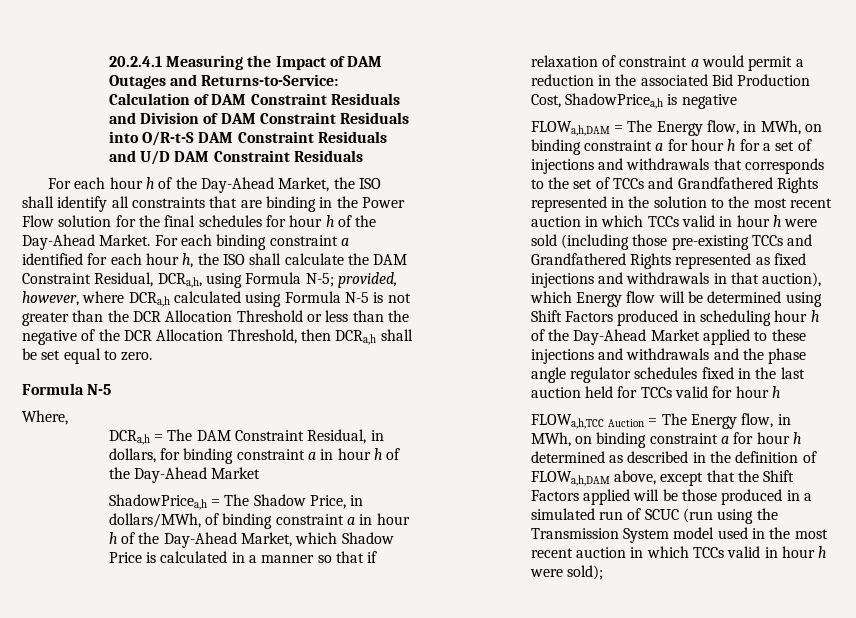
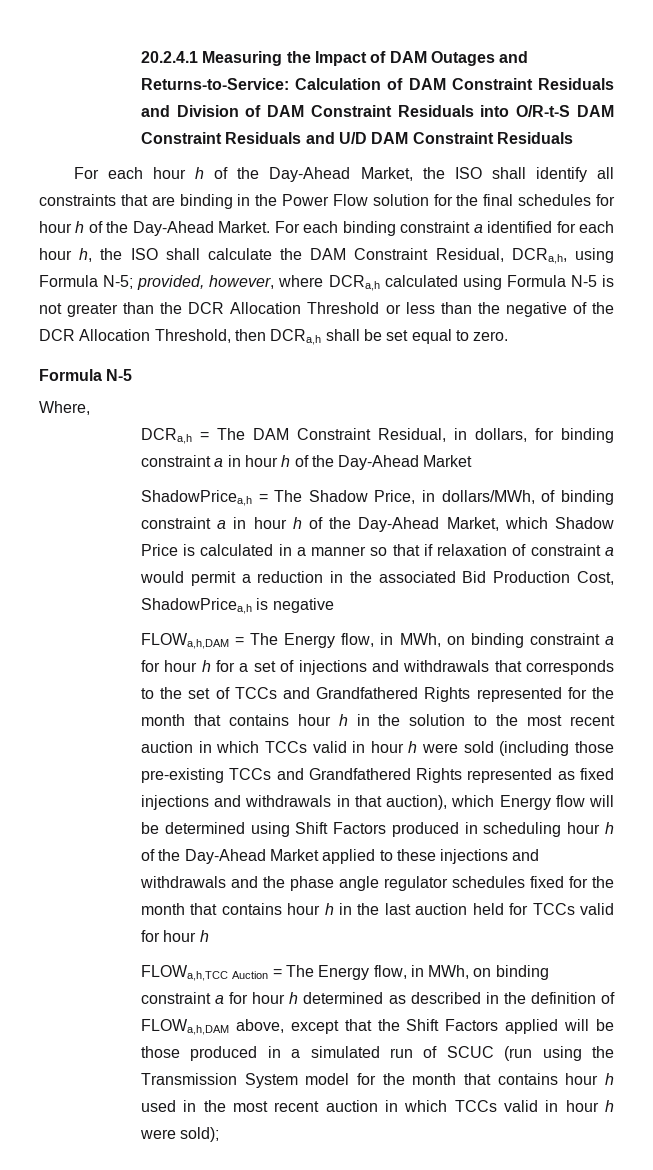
(607, 204) none -> [567,687,614,699] [140,714,348,726] for the month that contains hour h
(734, 373) none -> [568,876,614,888] [140,903,334,915] for the month that contains hour h
(715, 533) none -> [356,1073,614,1085] for the month that contains hour h

